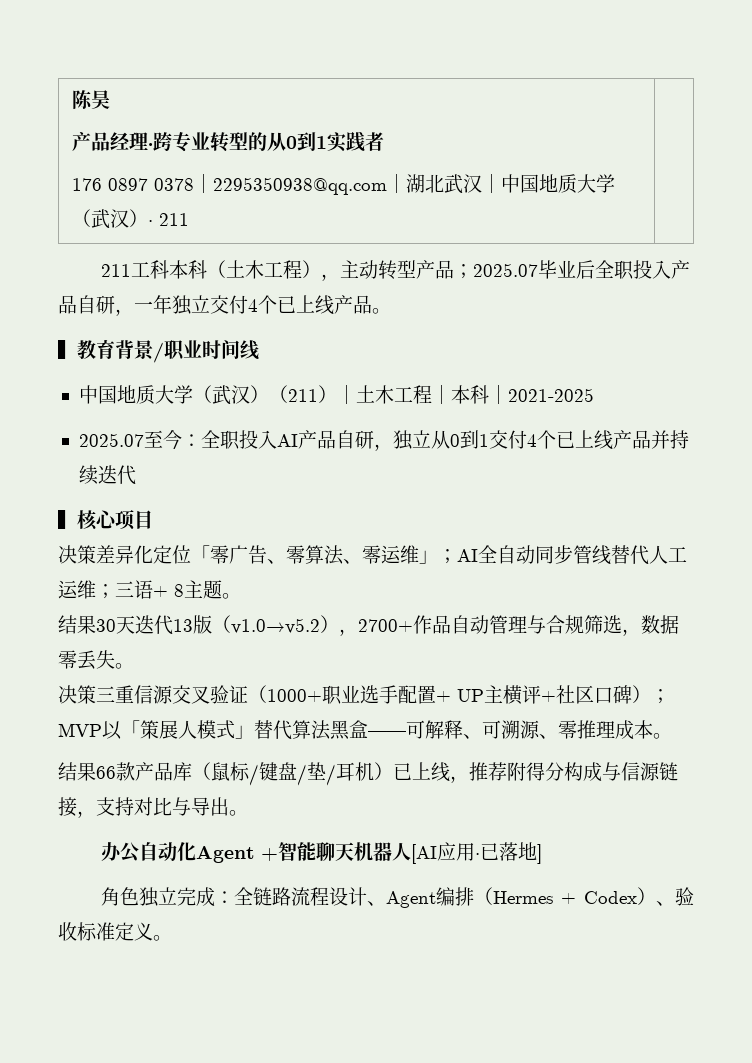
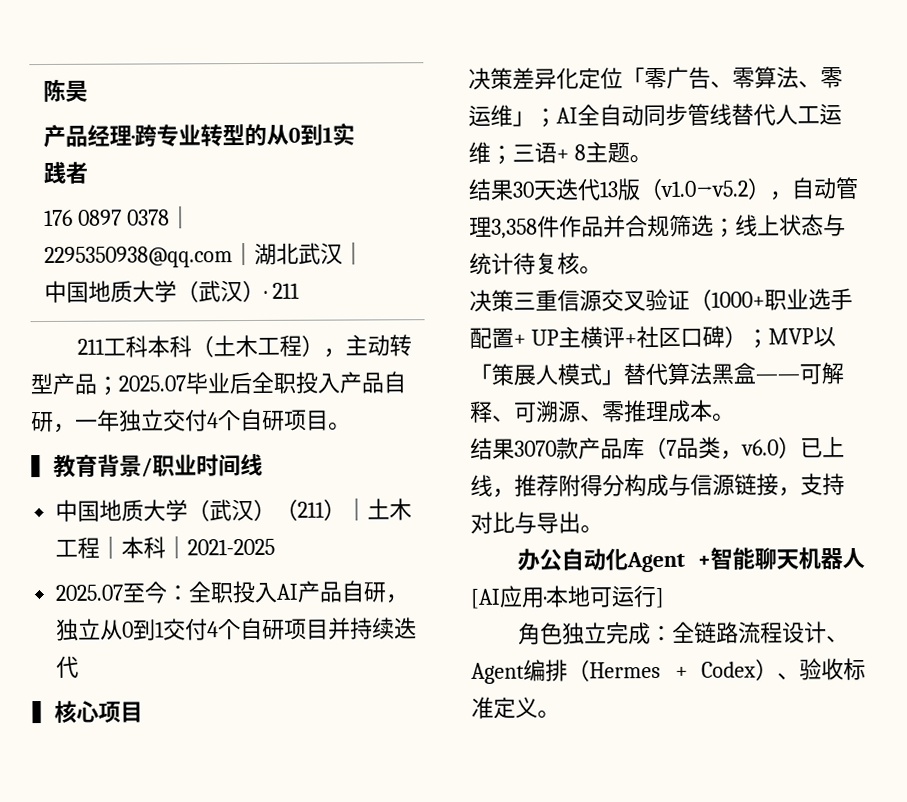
[277,295,372,315] 已上线产品 -> [240,408,329,432] 自研项目
[555,430,651,450] 已上线产品 -> [240,617,330,641] 自研项目
[358,615,679,636] [58,650,115,670] 2700+作品自动管理与合规筛选，数据零丢失 -> [791,177,859,200] [469,214,846,239] [469,252,580,275] 自动管理3,358件作品并合规筛选；线上状态与统计待复核
[96,766,116,779] 66 -> [514,440,557,457] 3070
[211,762,374,786] 鼠标/键盘/垫/耳机 -> [666,436,779,460] 7品类，v6.0
[480,842,538,861] 已落地 -> [545,585,657,608] 本地可运行

